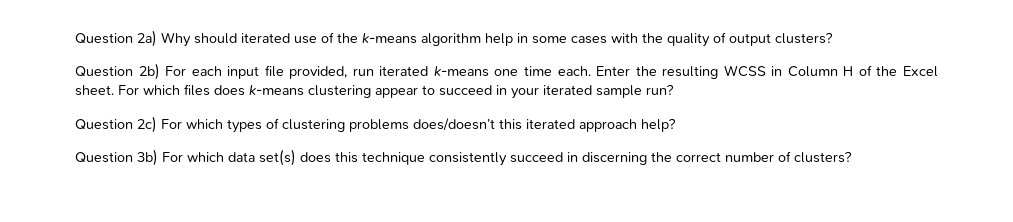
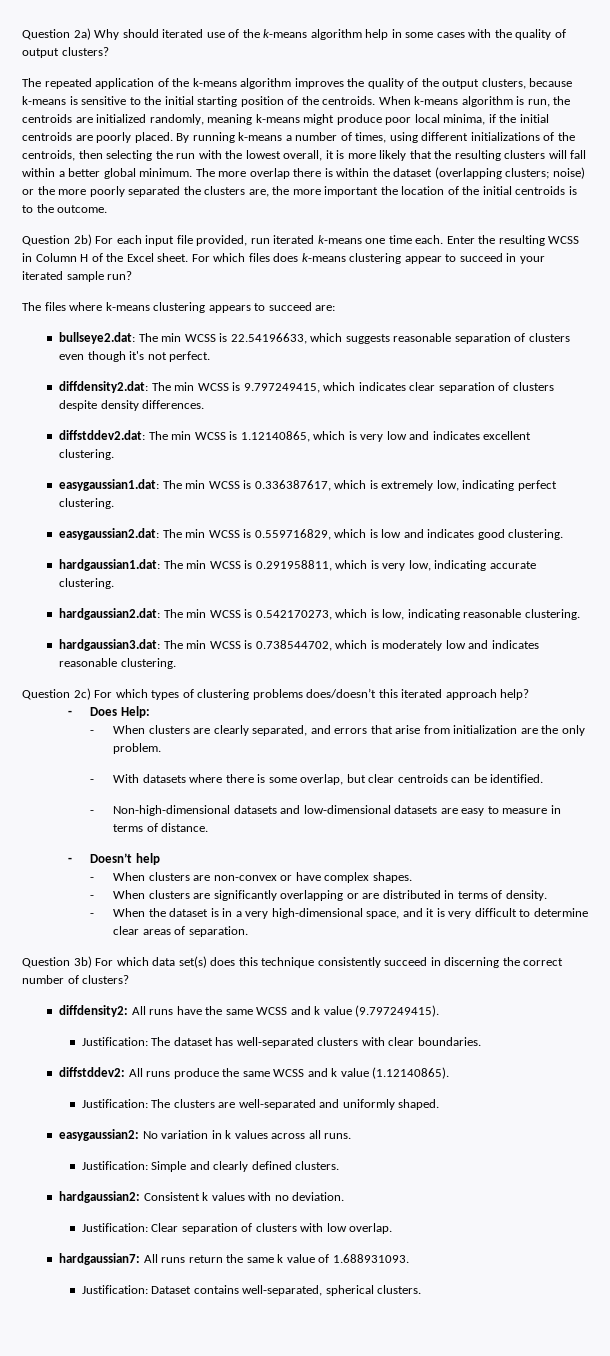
(833, 38) none -> [22,78,573,89] [22,96,571,107] [22,114,549,125] [22,132,575,143] [22,150,587,161] [22,167,585,179] [22,186,577,197] [22,204,108,213] // The repeated application of the k-means algorithm improves the quality of the output clusters, because k-means is sensitive to the initial starting position of the centroids. When k-means algorithm is run, the centroids are initialized randomly, meaning k-means might produce poor local minima, if the initial centroids are poorly placed. By running k-means a number of times, using different initializations of the centroids, then selecting the run with the lowest overall, it is more likely that the resulting clusters will fall within a better global minimum. The more overlap there is within the dataset (overlapping clusters; noise) or the more poorly separated the clusters are, the more important the location of the initial centroids is to the outcome.
(674, 89) none -> [22,302,336,313] [59,332,570,344] [59,351,211,362] [59,381,554,393] [59,400,205,411] [59,430,532,442] [59,449,115,460] [59,479,557,491] [59,498,115,509] [59,528,564,540] [59,559,536,571] [59,578,115,589] [59,608,580,620] [59,639,539,651] [59,658,176,669] // The files where k-means clustering appears to succeed are: // bullseye2.dat: The min WCSS is 22.54196633, which suggests reasonable separation of clusters even though it's not perfect. // diffdensity2.dat: The min WCSS is 9.797249415, which indicates clear separation of clusters despite density differences. // diffstddev2.dat: The min WCSS is 1.12140865, which is very low and indicates excellent clustering. // easygaussian1.dat: The min WCSS is 0.336387617, which is extremely low, indicating perfect clustering. // easygaussian2.dat: The min WCSS is 0.559716829, which is low and indicates good clustering. // hardgaussian1.dat: The min WCSS is 0.291958811, which is very low, indicating accurate clustering. // hardgaussian2.dat: The min WCSS is 0.542170273, which is low, indicating reasonable clustering. // hardgaussian3.dat: The min WCSS is 0.738544702, which is moderately low and indicates reasonable clustering.
(676, 125) none -> [67,706,150,718] [90,725,585,736] [113,743,162,754] [90,774,544,785] [90,805,561,816] [113,823,209,832] [67,853,160,865] [90,872,412,883] [90,890,547,901] [90,908,588,919] [113,926,248,937] // - Does Help: // - When clusters are clearly separated, and errors that arise from initialization are the only problem. // - With datasets where there is some overlap, but clear centroids can be identified. // - Non-high-dimensional datasets and low-dimensional datasets are easy to measure in terms of distance. // - Doesn’t help // - When clusters are non-convex or have complex shapes. // - When clusters are significantly overlapping or are distributed in terms of density. // - When the dataset is in a very high-dimensional space, and it is very difficult to determine clear areas of separation.
(852, 157) none -> [59,1005,440,1017] [81,1037,481,1048] [59,1067,450,1079] [81,1099,440,1110] [59,1129,352,1141] [81,1161,340,1172] [59,1191,345,1203] [81,1223,393,1234] [59,1253,409,1265] [81,1285,422,1296] // diffdensity2: All runs have the same WCSS and k value (9.797249415). // Justification: The dataset has well-separated clusters with clear boundaries. // diffstddev2: All runs produce the same WCSS and k value (1.12140865). // Justification: The clusters are well-separated and uniformly shaped. // easygaussian2: No variation in k values across all runs. // Justification: Simple and clearly defined clusters. // hardgaussian2: Consistent k values with no deviation. // Justification: Clear separation of clusters with low overlap. // hardgaussian7: All runs return the same k value of 1.688931093. // Justification: Dataset contains well-separated, spherical clusters.

